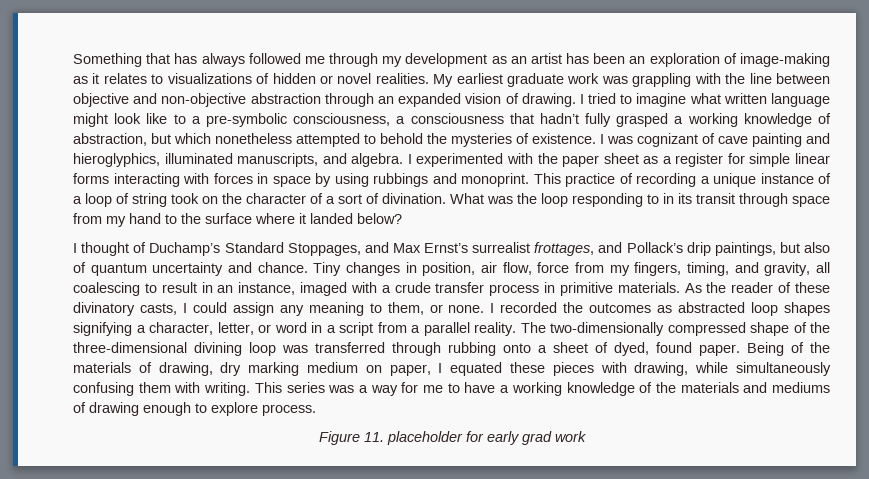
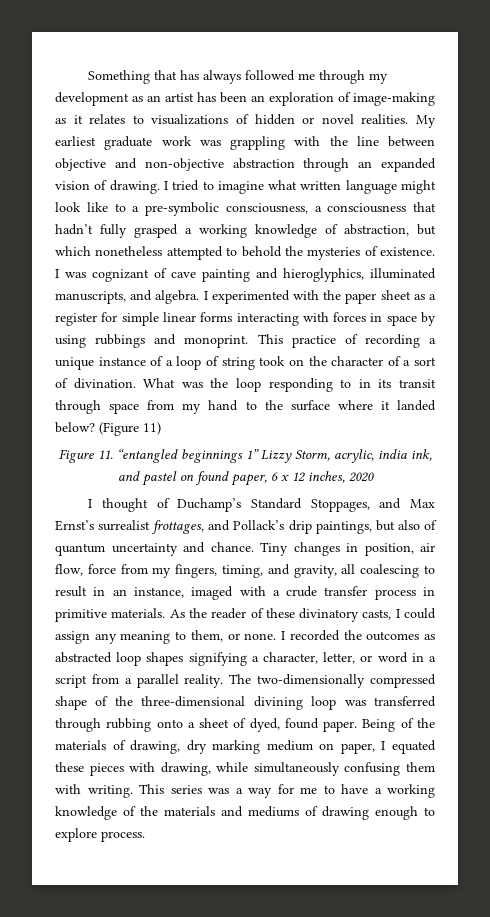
(402, 218) none -> [99,422,161,436] [58,448,432,463] [117,471,374,486] (Figure 11) // Figure 11. “entangled beginnings 1” Lizzy Storm, acrylic, india ink, and pastel on found paper, 6 x 12 inches, 2020
[318,431,586,445] // Figure 11. placeholder for early grad work -> (145, 836) none

